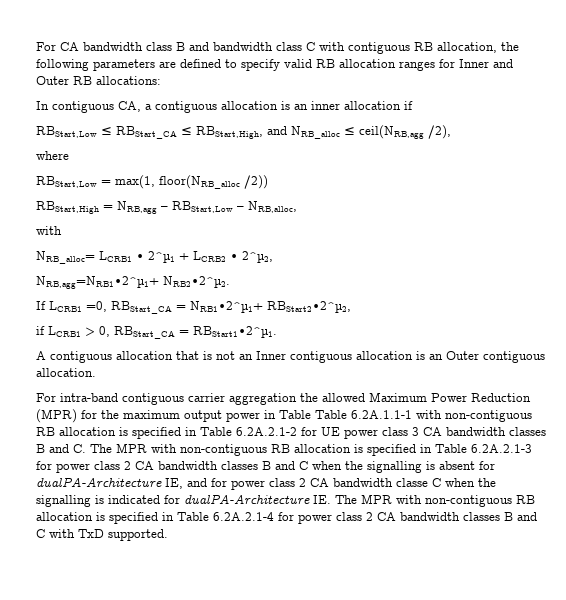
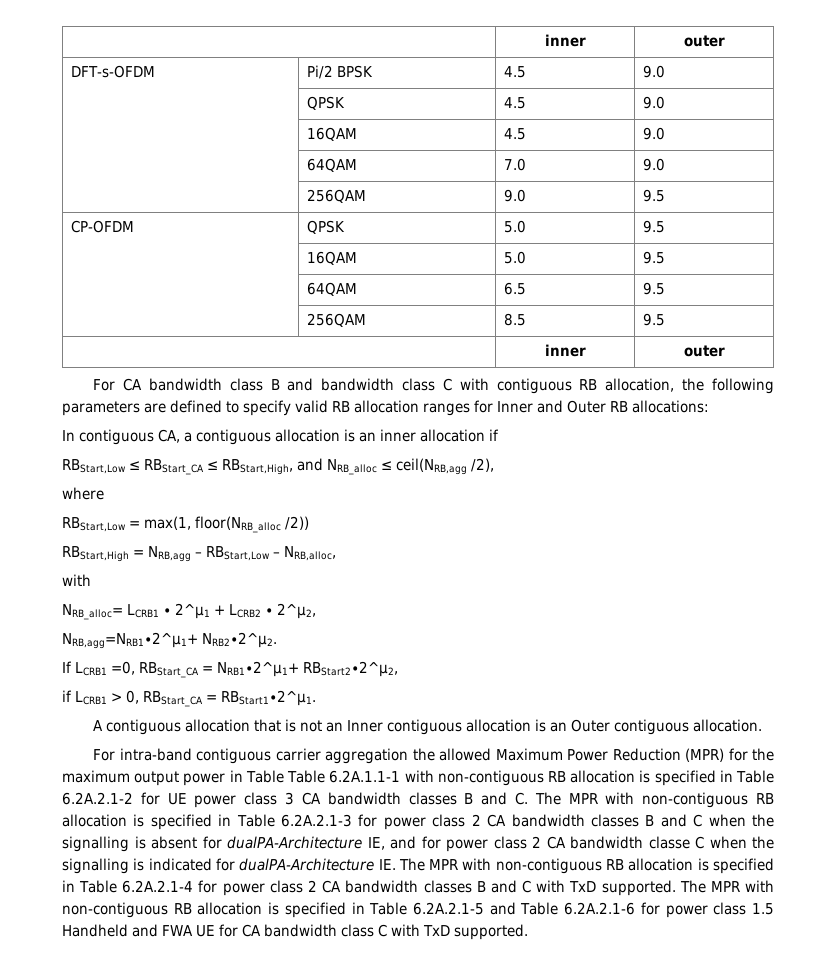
(36, 46) none -> [544,34,586,47] [683,35,725,47] [71,65,156,78] [307,65,374,79] [504,66,527,78] [643,65,666,78] [307,96,346,110] [504,97,527,109] [643,96,666,109] [307,127,358,141] [504,128,527,140] [643,127,666,140] [307,158,358,172] [504,158,527,171] [643,158,666,171] [307,189,367,203] [504,189,527,202] [643,189,666,202] [71,220,135,233] [307,220,346,234] [504,220,527,233] [643,220,666,233] [307,251,358,265] [504,251,527,264] [643,251,666,264] [307,282,358,296] [504,282,527,295] [643,282,666,295] [307,313,367,327] [504,313,527,326] [643,313,666,326] [544,344,586,357] [683,345,725,357] | inner | outer // DFT-s-OFDM | Pi/2 BPSK | 4.5 | 9.0 // | QPSK | 4.5 | 9.0 // | 16QAM | 4.5 | 9.0 // | 64QAM | 7.0 | 9.0 // | 256QAM | 9.0 | 9.5 // CP-OFDM | QPSK | 5.0 | 9.5 // | 16QAM | 5.0 | 9.5 // | 64QAM | 6.5 | 9.5 // | 256QAM | 8.5 | 9.5 // | inner | outer //
(168, 535) none -> [679,880,774,893] [62,902,774,918] [62,924,528,940] The MPR with non-contiguous RB allocation is specified in Table 6.2A.2.1-5 and Table 6.2A.2.1-6 for power class 1.5 Handheld and FWA UE for CA bandwidth class C with TxD supported.

